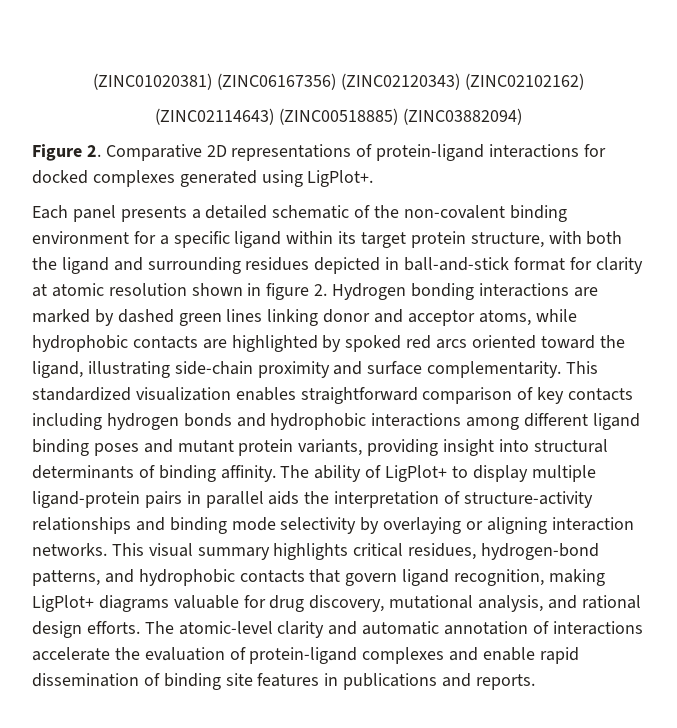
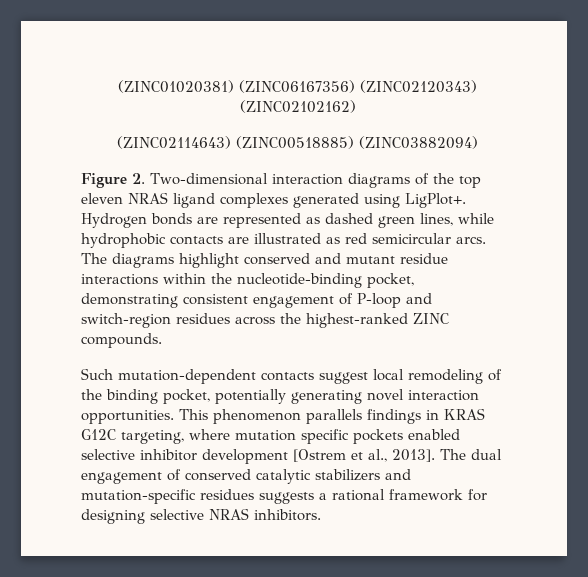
[105,144,606,161] [32,170,374,187] [32,205,567,222] [32,231,623,248] [32,257,643,274] [32,283,598,300] [32,309,577,326] [32,335,625,352] [32,361,599,378] [32,387,634,404] [32,413,640,430] [32,439,608,456] [32,465,596,482] [32,491,593,508] [32,517,634,534] [32,543,600,560] [32,569,605,586] [32,595,641,612] [32,621,643,638] [32,647,579,664] [32,673,535,690] Comparative 2D representations of protein-ligand interactions for docked complexes generated using LigPlot+. // Each panel presents a detailed schematic of the non-covalent binding environment for a specific ligand within its target protein structure, with both the ligand and surrounding residues depicted in ball-and-stick format for clarity at atomic resolution shown in figure 2. Hydrogen bonding interactions are marked by dashed green lines linking donor and acceptor atoms, while hydrophobic contacts are highlighted by spoked red arcs oriented toward the ligand, illustrating side-chain proximity and surface complementarity. This standardized visualization enables straightforward comparison of key contacts including hydrogen bonds and hydrophobic interactions among different ligand binding poses and mutant protein variants, providing insight into structural determinants of binding affinity. The ability of LigPlot+ to display multiple ligand-protein pairs in parallel aids the interpretation of structure-activity relationships and binding mode selectivity by overlaying or aligning interaction networks. This visual summary highlights critical residues, hydrogen-bond patterns, and hydrophobic contacts that govern ligand recognition, making LigPlot+ diagrams valuable for drug discovery, mutational analysis, and rational design efforts. The atomic-level clarity and automatic annotation of interactions accelerate the evaluation of protein-ligand complexes and enable rapid dissemination of binding site features in publications and reports. -> [150,173,481,188] [81,192,466,208] [81,213,494,228] [81,233,486,248] [81,253,448,268] [81,273,414,288] [81,293,432,308] [81,313,449,328] [81,333,162,348] [81,368,502,384] [81,389,479,404] [81,408,485,424] [81,429,460,444] [81,449,502,464] [81,469,411,484] [81,489,487,504] [81,508,321,524] Two-dimensional interaction diagrams of the top eleven NRAS ligand complexes generated using LigPlot+. Hydrogen bonds are represented as dashed green lines, while hydrophobic contacts are illustrated as red semicircular arcs. The diagrams highlight conserved and mutant residue interactions within the nucleotide-binding pocket, demonstrating consistent engagement of P-loop and switch-region residues across the highest-ranked ZINC compounds. // Such mutation-dependent contacts suggest local remodeling of the binding pocket, potentially generating novel interaction opportunities. This phenomenon parallels findings in KRAS G12C targeting, where mutation specific pockets enabled selective inhibitor development [Ostrem et al., 2013]. The dual engagement of conserved catalytic stabilizers and mutation-specific residues suggests a rational framework for designing selective NRAS inhibitors.

